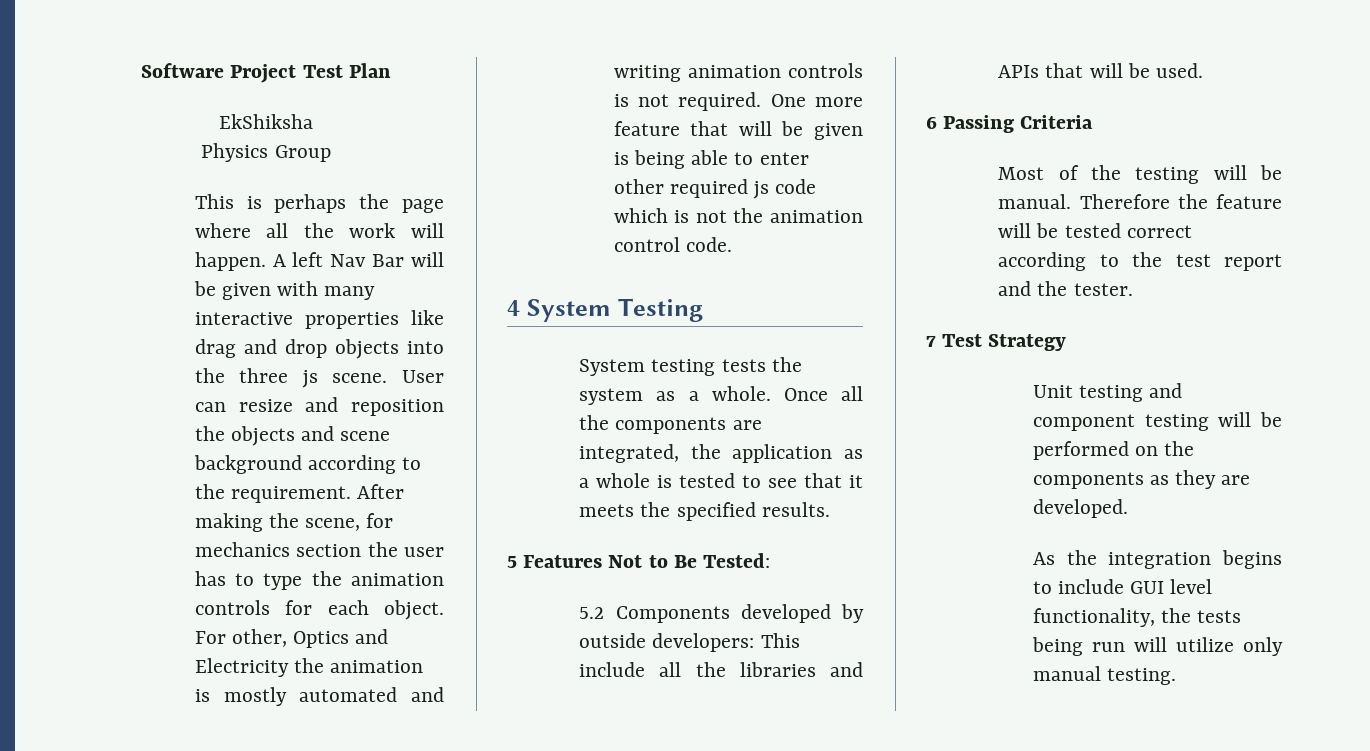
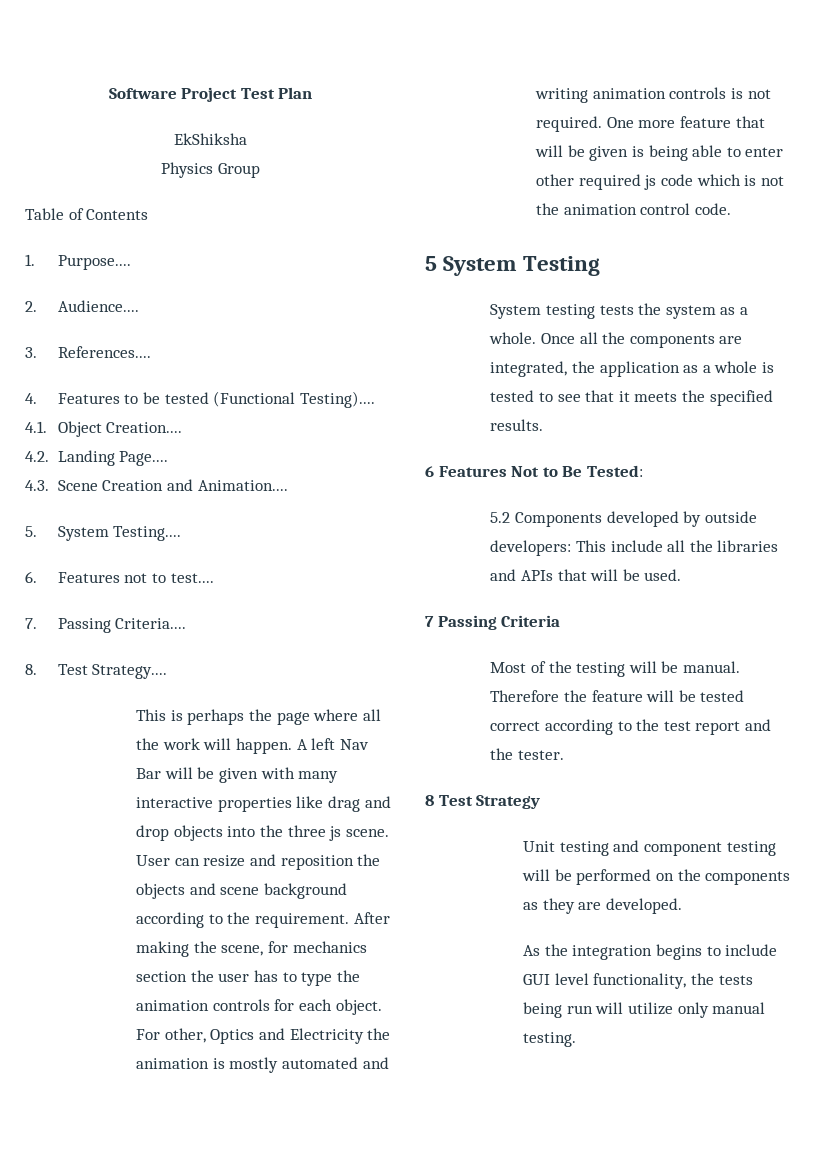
(331, 153) none -> [25,208,149,220] [25,254,131,270] [25,300,139,312] [25,346,151,358] [25,391,375,408] [25,421,183,437] [25,450,169,466] [25,479,288,491] [25,526,182,541] [25,571,214,583] [25,618,187,633] [25,664,168,679] // Table of Contents // 1. Purpose.... // 2. Audience.... // 3. References.... // 4. Features to be tested (Functional Testing).... // 4.1. Object Creation.... // 4.2. Landing Page.... // 4.3. Scene Creation and Animation.... // 5. System Testing.... // 6. Features not to test.... // 7. Passing Criteria.... // 8. Test Strategy....
[507,300,520,316] 4 -> [425,256,437,271] 5
[507,556,517,568] 5 -> [425,466,434,477] 6
[926,116,937,129] 6 -> [425,616,434,627] 7
[926,335,936,347] 7 -> [425,795,434,806] 8

